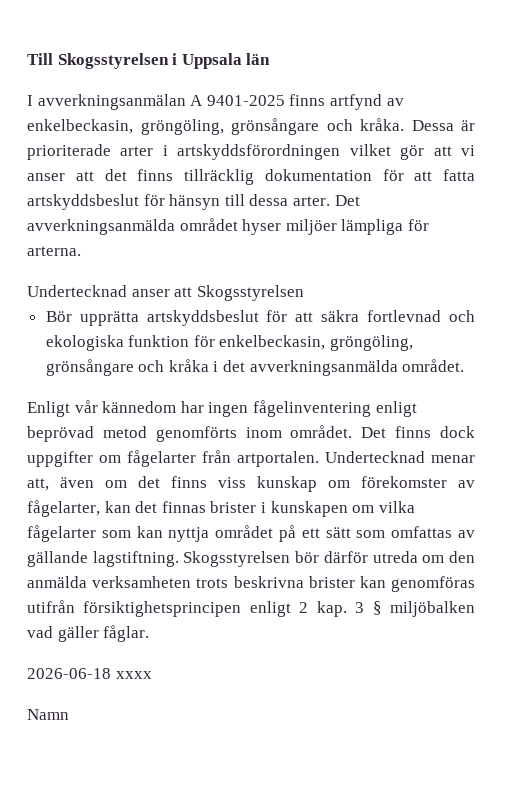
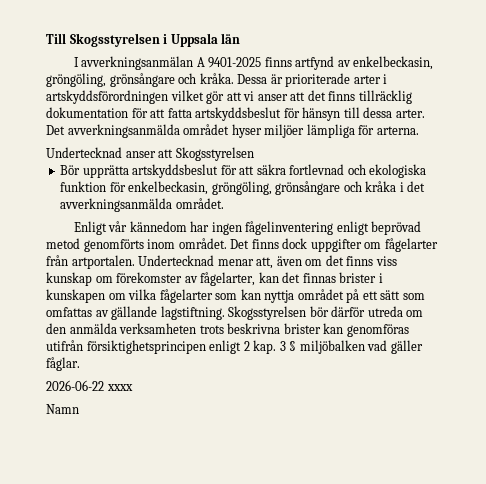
[27,668,111,679] 2026-06-18 -> [46,380,104,391] 2026-06-22

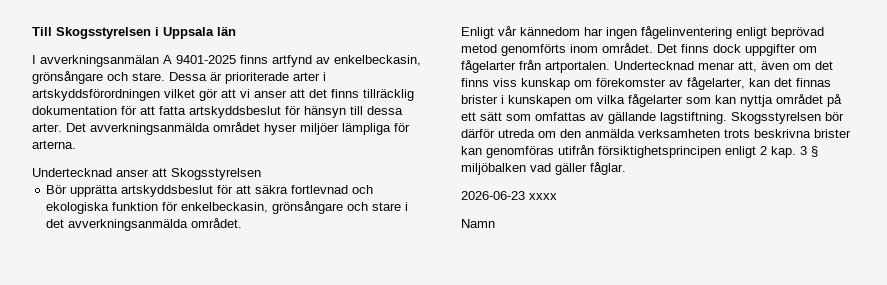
[46,73,234,87] gröngöling, grönsångare och kråka. -> [32,71,165,84] grönsångare och stare.
[211,181,397,195] gröngöling, grönsångare och kråka -> [272,201,402,214] grönsångare och stare
[46,380,104,391] 2026-06-22 -> [461,191,525,200] 2026-06-23

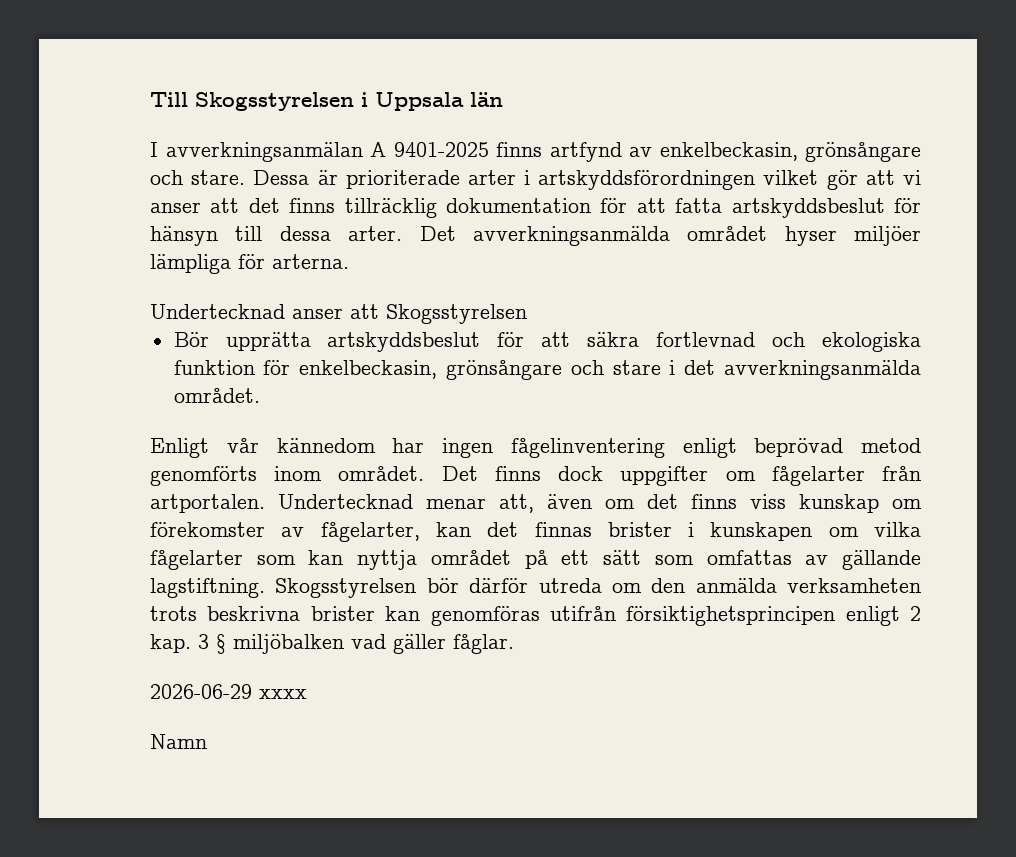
[461,191,525,200] 2026-06-23 -> [150,684,252,699] 2026-06-29

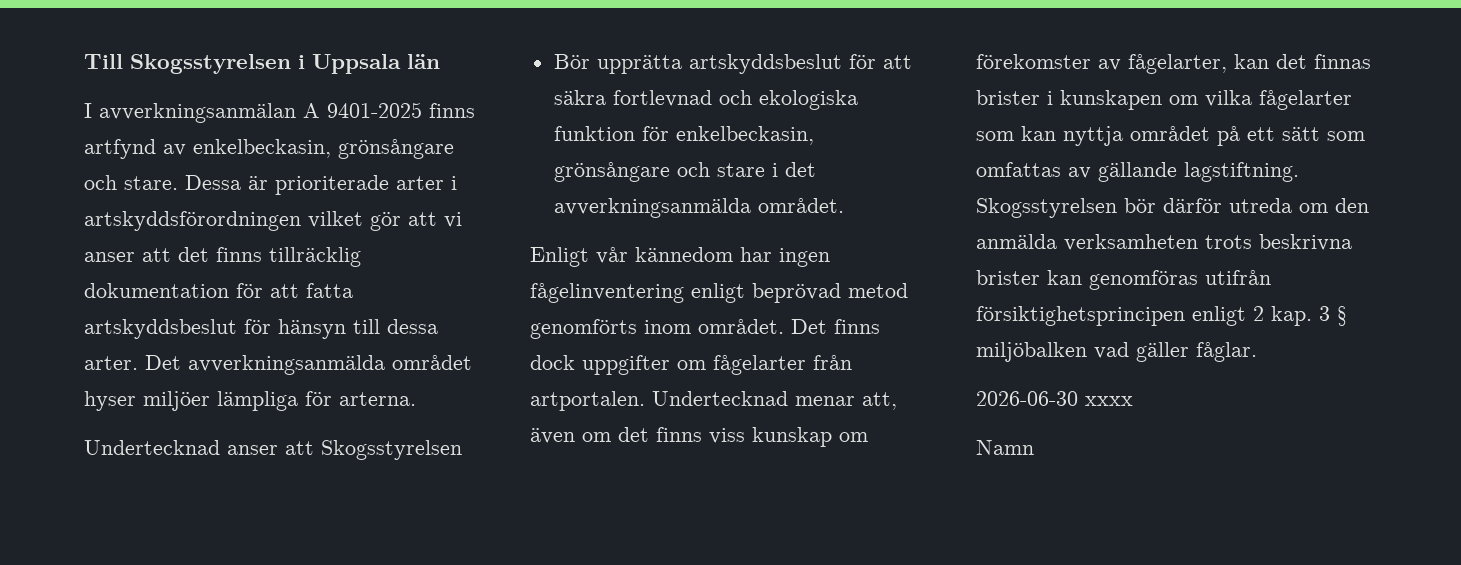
[150,684,252,699] 2026-06-29 -> [976,391,1078,406] 2026-06-30

